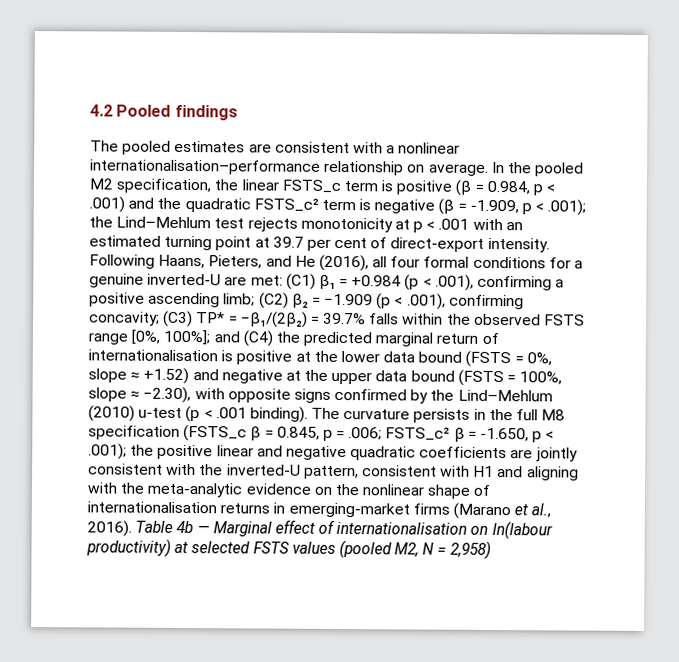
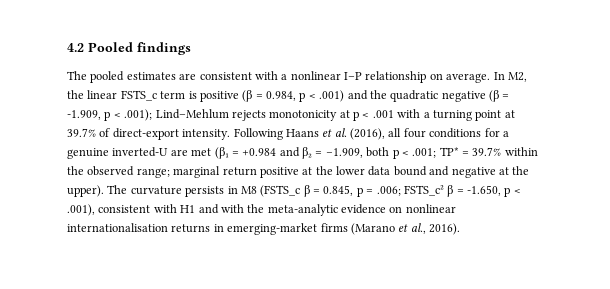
[90,159,321,175] internationalisation–performance -> [344,72,362,80] I–P
[507,162,585,177] [89,178,212,194] the pooled M2 specification, -> [507,72,527,82] M2,
[253,198,372,212] FSTS_c² term is -> (439, 96) none
[89,216,245,229] the Lind–Mehlum test -> [155,109,229,119] Lind–Mehlum
[505,222,523,231] [89,235,161,247] an estimated -> [423,112,430,118] a
[272,236,368,251] 39.7 per cent -> [67,128,96,137] 39.7%
[158,254,316,269] Haans, Pieters, and He -> [285,128,347,137] Haans et al.
[423,256,470,268] formal -> (426, 133) none
[250,273,565,291] [89,292,524,310] [89,310,586,328] [88,329,499,347] [88,349,234,362] met: (C1) β₁ = +0.984 (p < .001), confirming a positive ascending limb; (C2) β₂ = −1.909 (p < .001), confirming concavity; (C3) TP* = −β₁/(2β₂) = 39.7% falls within the observed FSTS range [0%, 100%]; and (C4) the predicted marginal return of internationalisation is -> [191,147,538,159] [67,166,257,178] met (β₁ = +0.984 and β₂ = −1.909, both p < .001; TP* = 39.7% within the observed range; marginal return
[465,350,552,368] [88,367,563,387] [88,386,553,404] [88,405,566,423] [88,425,180,440] (FSTS = 0%, slope ≈ +1.52) and negative at the upper data bound (FSTS = 100%, slope ≈ −2.30), with opposite signs confirmed by the Lind–Mehlum (2010) u-test (p < .001 binding). The curvature persists in the full M8 specification -> [429,166,530,178] [67,185,257,197] and negative at the upper). The curvature persists in M8
[88,443,578,462] [88,463,359,480] .001); the positive linear and negative quadratic coefficients are jointly consistent with the inverted-U pattern, -> [67,204,95,216] .001),
[526,466,579,481] aligning -> (219, 209) none
[334,483,492,499] the nonlinear shape of -> [405,204,456,213] nonlinear
[135,519,553,540] [86,538,491,559] Table 4b — Marginal effect of internationalisation on ln(labour productivity) at selected FSTS values (pooled M2, N = 2,958) -> (460, 229) none

